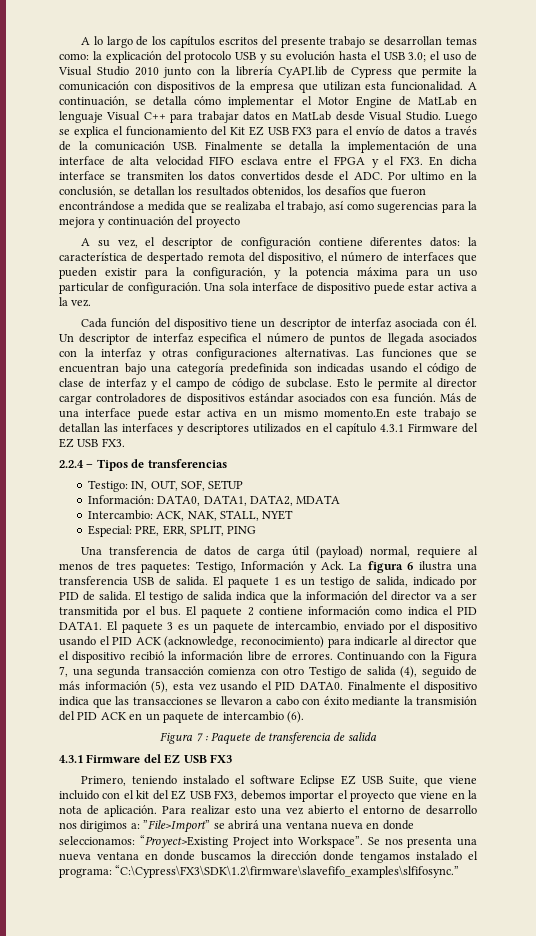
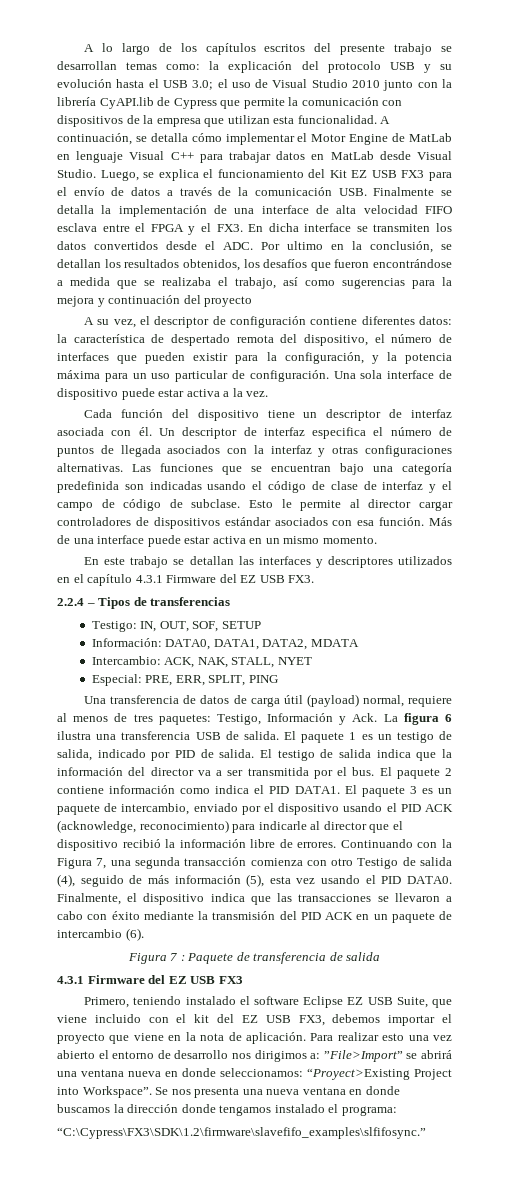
[445,112,477,123] Luego -> [100,170,139,181] Luego,
[323,408,390,418] momento.En -> [322,536,377,544] [84,557,100,565] momento. // En
[347,681,406,690] Finalmente -> [57,893,121,905] Finalmente,
(112, 873) none -> (397, 1111) //

